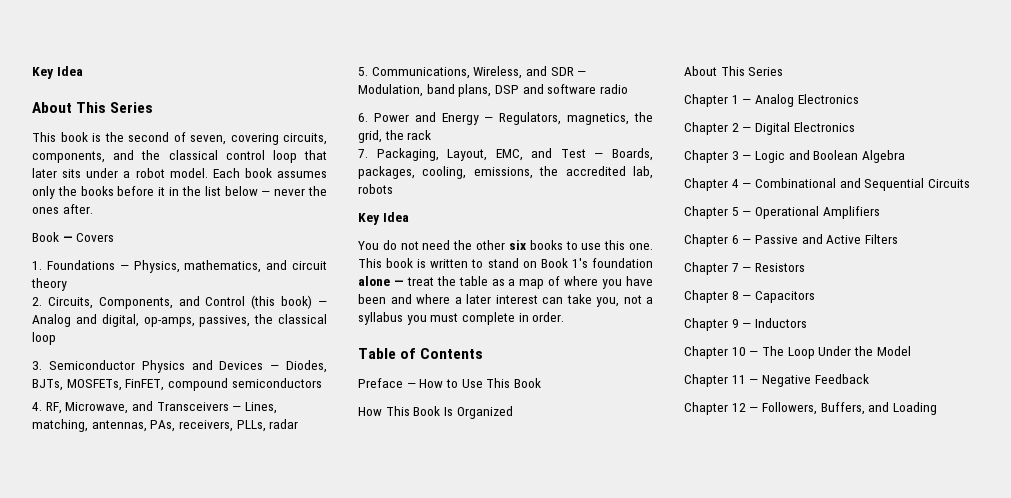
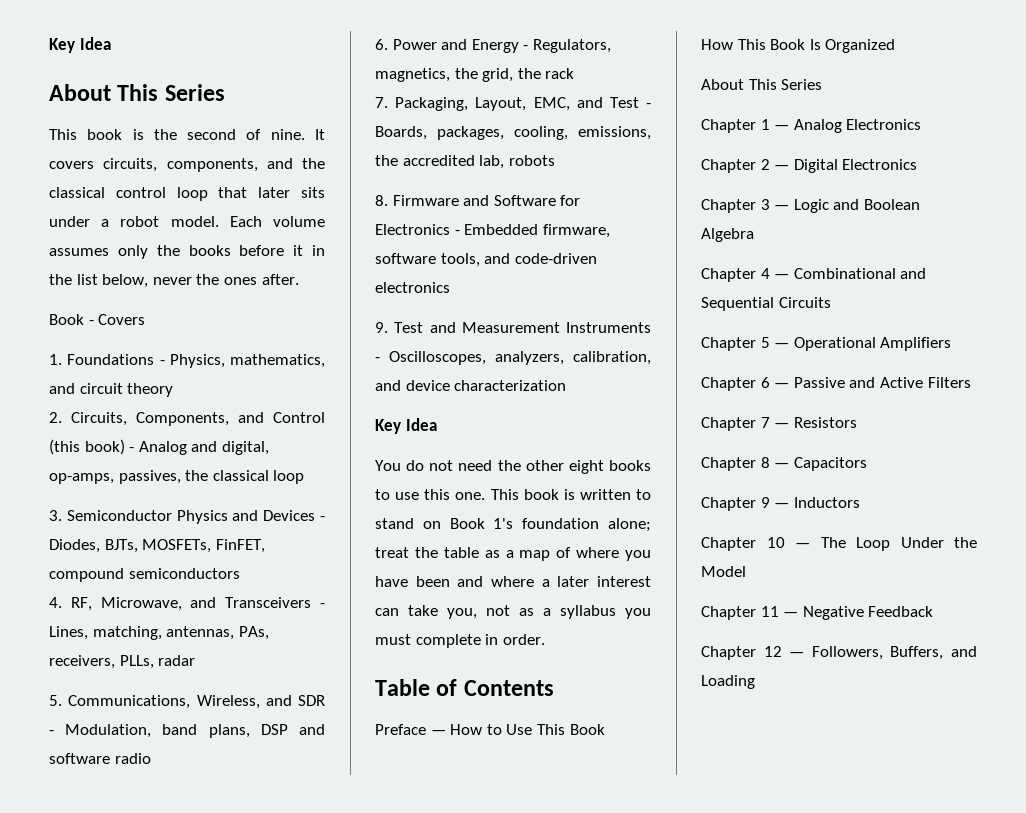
[190,133,279,145] seven, covering -> [270,129,325,140] [49,161,94,169] nine. It covers
[244,168,272,178] book -> [273,216,325,227] volume
[224,186,271,196] below — -> [102,274,149,288] below,
[62,236,73,242] — -> [88,320,94,325] -
[119,265,129,270] — -> [159,360,165,365] -
[318,301,327,306] — -> [129,447,135,452] -
[270,365,280,370] — -> [320,516,326,521] -
[232,406,242,411] — -> [320,603,325,608] -
[577,71,587,76] — -> [49,730,54,735] -
[484,117,494,122] — -> [523,45,529,50] -
[594,153,604,158] — -> [646,103,651,108] -
(393, 189) none -> [375,195,581,206] [375,224,610,238] [375,253,597,267] [375,282,450,293] [375,322,651,333] [375,351,651,365] [375,380,567,391] // 8. Firmware and Software for Electronics - Embedded firmware, software tools, and code-driven electronics // 9. Test and Measurement Instruments - Oscilloscopes, analyzers, calibration, and device characterization
[508,240,526,250] six -> [568,460,604,474] eight
[358,276,404,286] alone — -> [608,518,651,532] alone;
(642, 299) none -> [519,608,534,616] as

